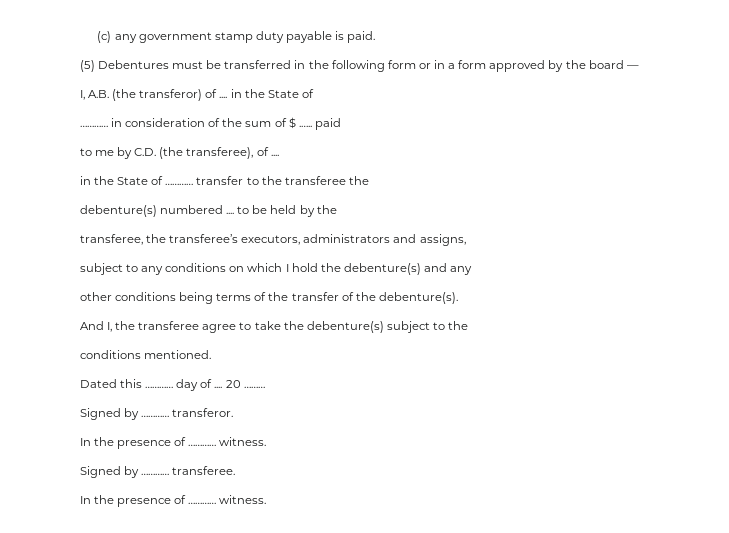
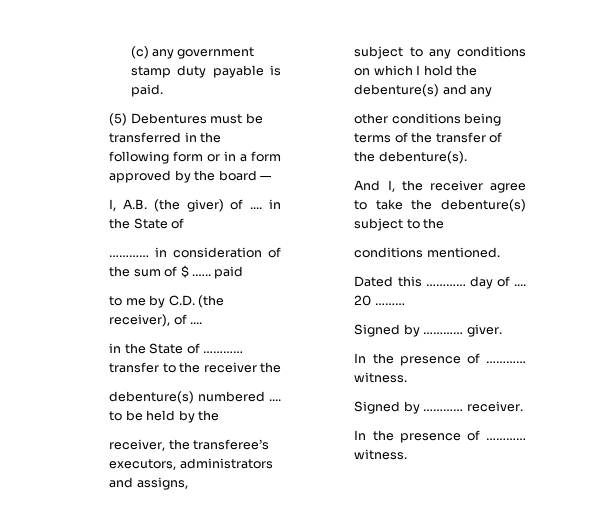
[139,89,203,101] transferor) -> [186,199,224,212] giver)
[186,147,254,159] transferee), -> [109,314,171,327] receiver),
[284,176,346,185] transferee -> [203,362,257,373] receiver
[79,234,143,245] transferee, -> [109,439,166,451] receiver,
[138,321,200,330] transferee -> [429,180,483,191] receiver
[172,408,234,417] transferor. -> [466,324,502,337] giver.
[172,466,236,475] transferee. -> [466,401,523,412] receiver.

